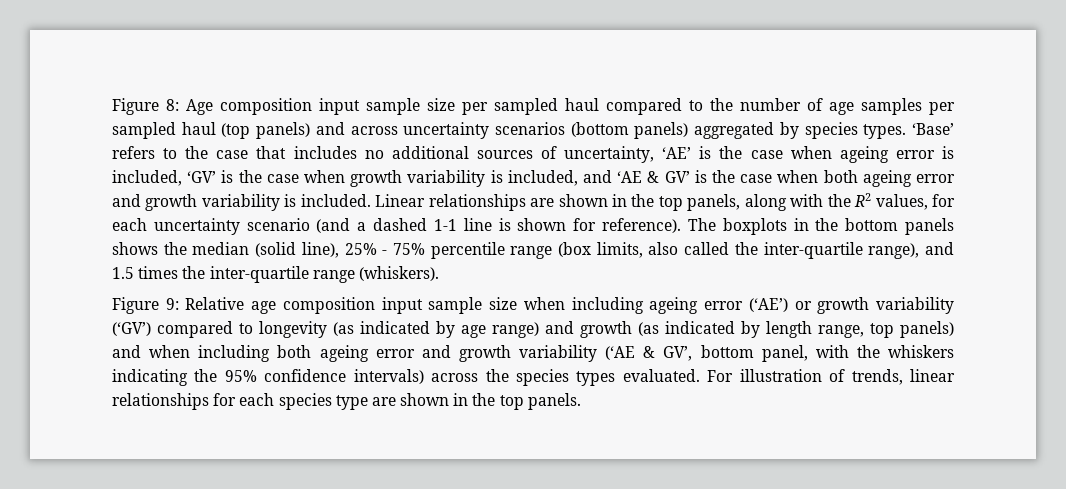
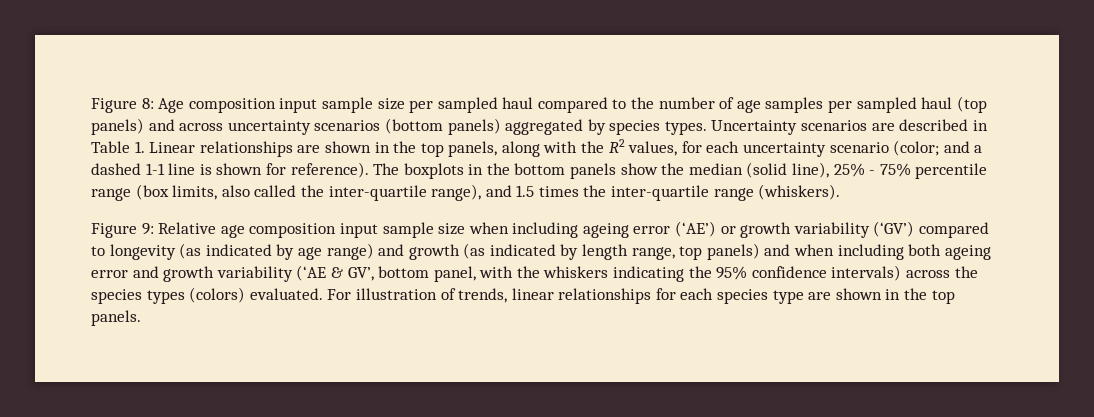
[911,123,954,135] [112,146,954,163] [112,170,956,187] [112,194,371,211] ‘Base’ refers to the case that includes no additional sources of uncertainty, ‘AE’ is the case when ageing error is included, ‘GV’ is the case when growth variability is included, and ‘AE & GV’ is the case when both ageing error and growth variability is included. -> [711,119,988,135] [91,141,145,153] Uncertainty scenarios are described in Table 1.
[316,218,351,233] (and -> [893,140,970,156] (color; and
[112,242,158,255] shows -> [620,163,658,175] show
(616, 378) none -> [189,287,246,303] (colors)

